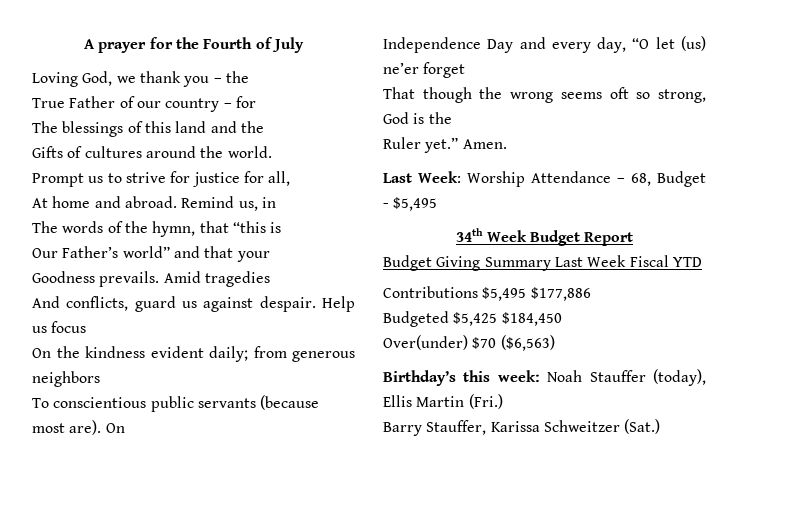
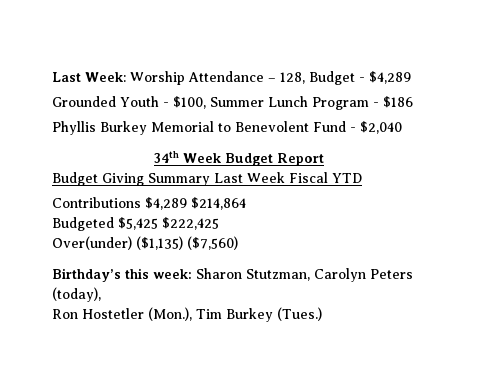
[84,37,304,53] [32,71,249,87] [32,96,256,112] [32,121,264,137] [32,146,272,158] [32,171,291,187] [32,196,276,211] [32,221,282,237] [32,246,270,262] [32,271,270,287] [32,296,355,312] [32,321,87,333] [32,346,356,362] [32,371,100,387] [32,395,320,412] [32,420,125,435] [383,36,706,53] [383,62,466,78] [383,87,706,103] [383,112,452,124] [383,137,507,153] A prayer for the Fourth of July // Loving God, we thank you – the // True Father of our country – for // The blessings of this land and the // Gifts of cultures around the world. // Prompt us to strive for justice for all, // At home and abroad. Remind us, in // The words of the hymn, that “this is // Our Father’s world” and that your // Goodness prevails. Amid tragedies // And conflicts, guard us against despair. Help us focus // On the kindness evident daily; from generous neighbors // To conscientious public servants (because most are). On // Independence Day and every day, “O let (us) ne’er forget // That though the wrong seems oft so strong, God is the // Ruler yet.” Amen. // -> (52, 77) none
[631,173,651,186] 68, -> [280,72,305,84] 128,
[393,197,438,211] $5,495 -> [369,71,411,84] [52,96,413,110] [52,121,402,135] $4,289 // Grounded Youth - $100, Summer Lunch Program - $186 // Phyllis Burkey Memorial to Benevolent Fund - $2,040
[482,287,591,301] $5,495 $177,886 -> [145,197,246,210] $4,289 $214,864
[501,312,562,326] $184,450 -> [162,217,219,230] $222,425
[472,335,555,351] $70 ($6,563) -> [136,236,238,250] ($1,135) ($7,560)
[547,369,706,386] [383,394,503,409] [383,419,661,436] Noah Stauffer (today), Ellis Martin (Fri.) // Barry Stauffer, Karissa Schweitzer (Sat.) -> [196,268,413,282] [52,287,101,302] [52,307,322,322] Sharon Stutzman, Carolyn Peters (today), // Ron Hostetler (Mon.), Tim Burkey (Tues.)

